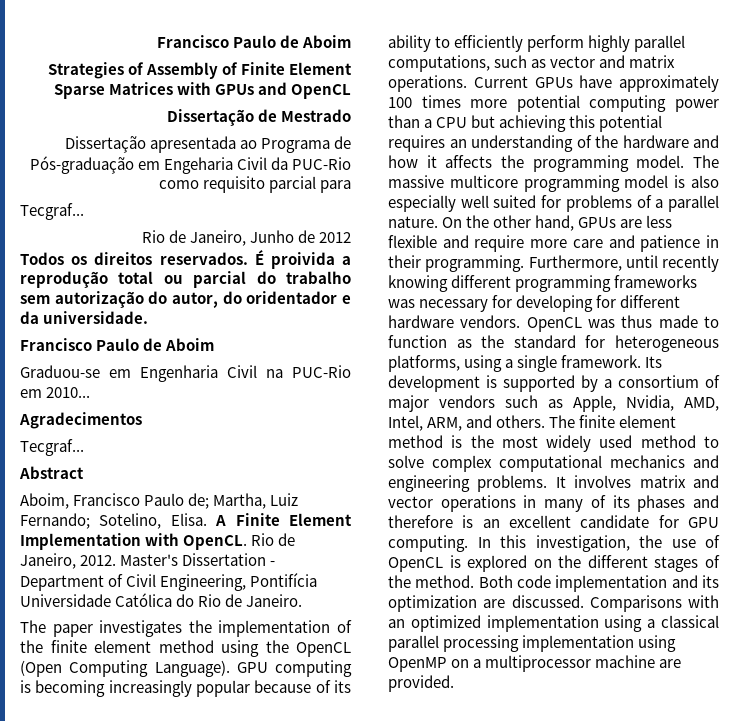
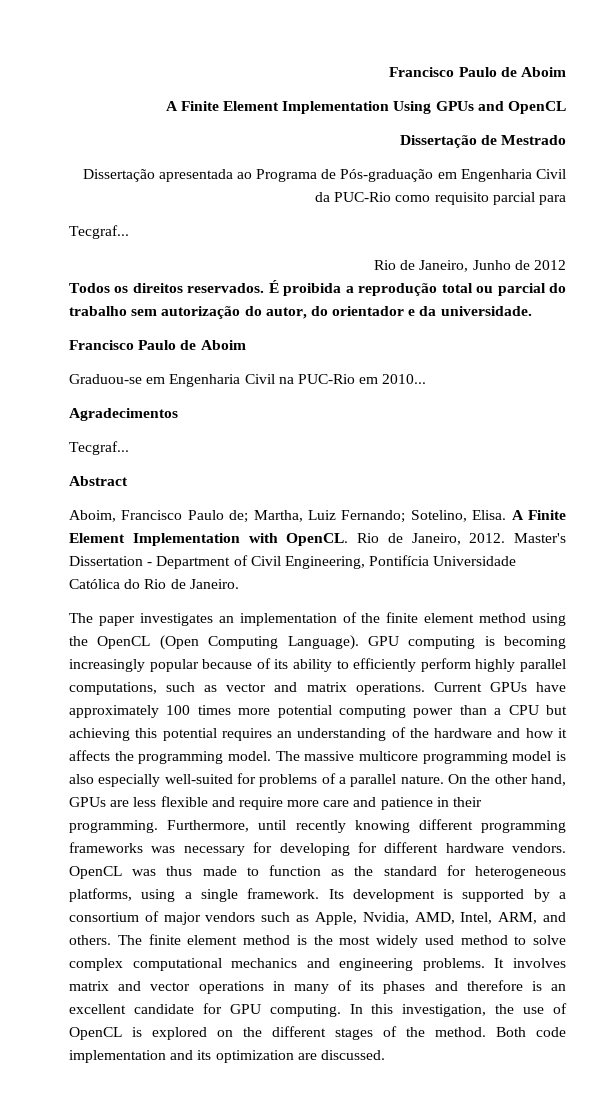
[156,35,351,48] [47,62,353,79] [53,82,211,99] Francisco Paulo de Aboim // Strategies of Assembly of Finite Element Sparse Matrices with -> [389,67,566,77] [165,101,432,114] Francisco Paulo de Aboim // A Finite Element Implementation Using
[163,157,233,174] Engeharia -> [460,169,532,182] Engenharia
[270,252,335,269] proivida -> [283,283,342,296] proibida
[246,291,338,304] oridentador -> [332,306,405,316] orientador
[188,620,212,633] the -> [218,616,234,623] an
[460,195,537,208] well suited -> [164,774,233,784] well-suited
[589,595,719,612] [388,615,719,632] [388,635,677,652] [388,655,682,672] [388,675,454,692] Comparisons with an optimized implementation using a classical parallel processing implementation using OpenMP on a multiprocessor machine are provided. -> (385, 1055) none

